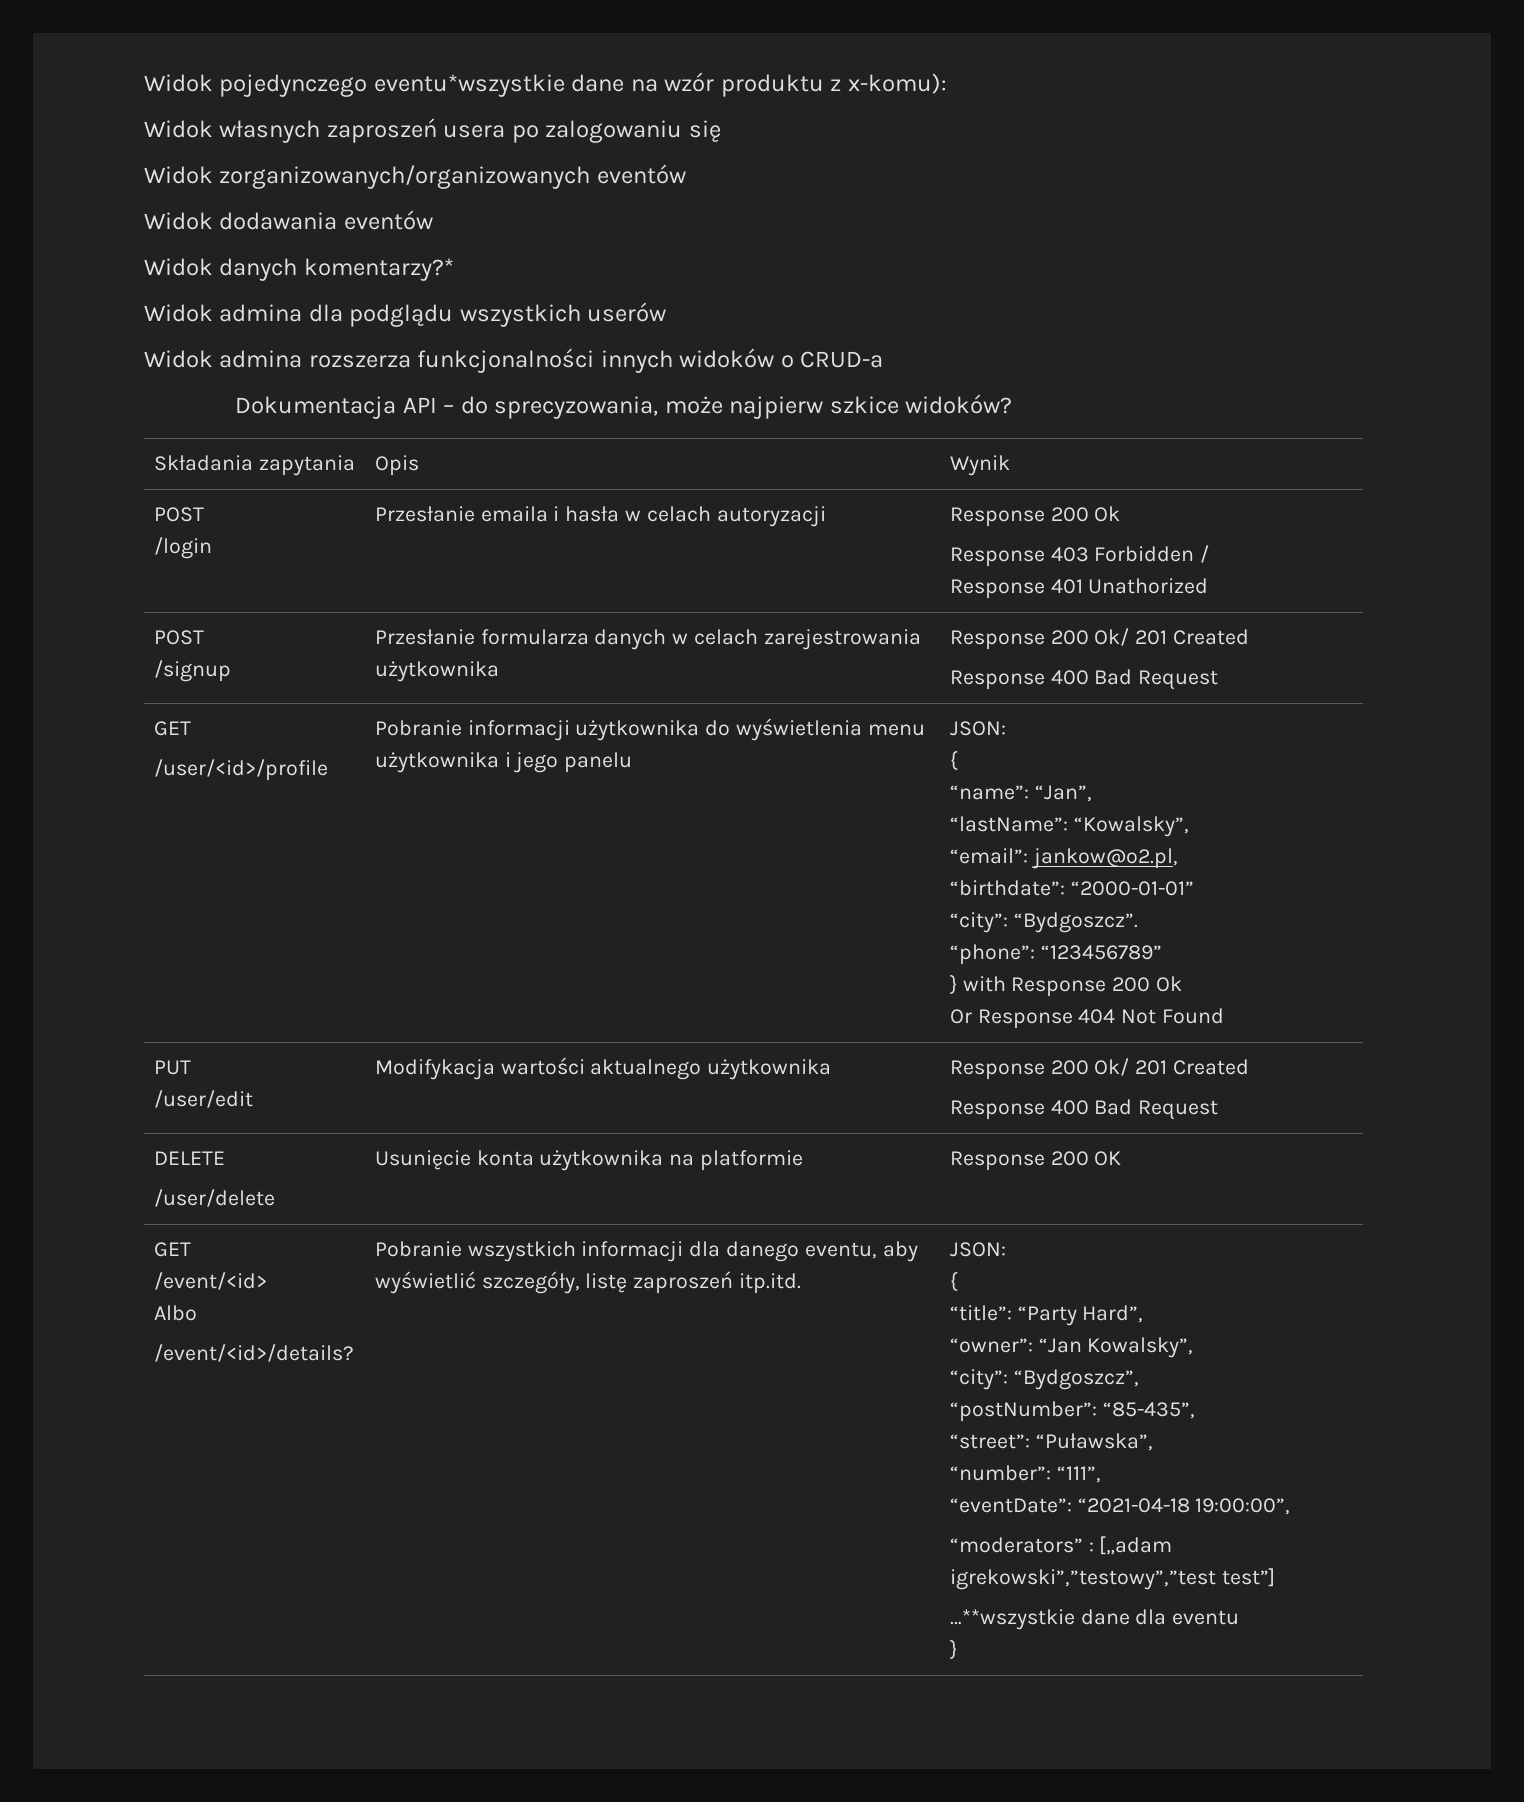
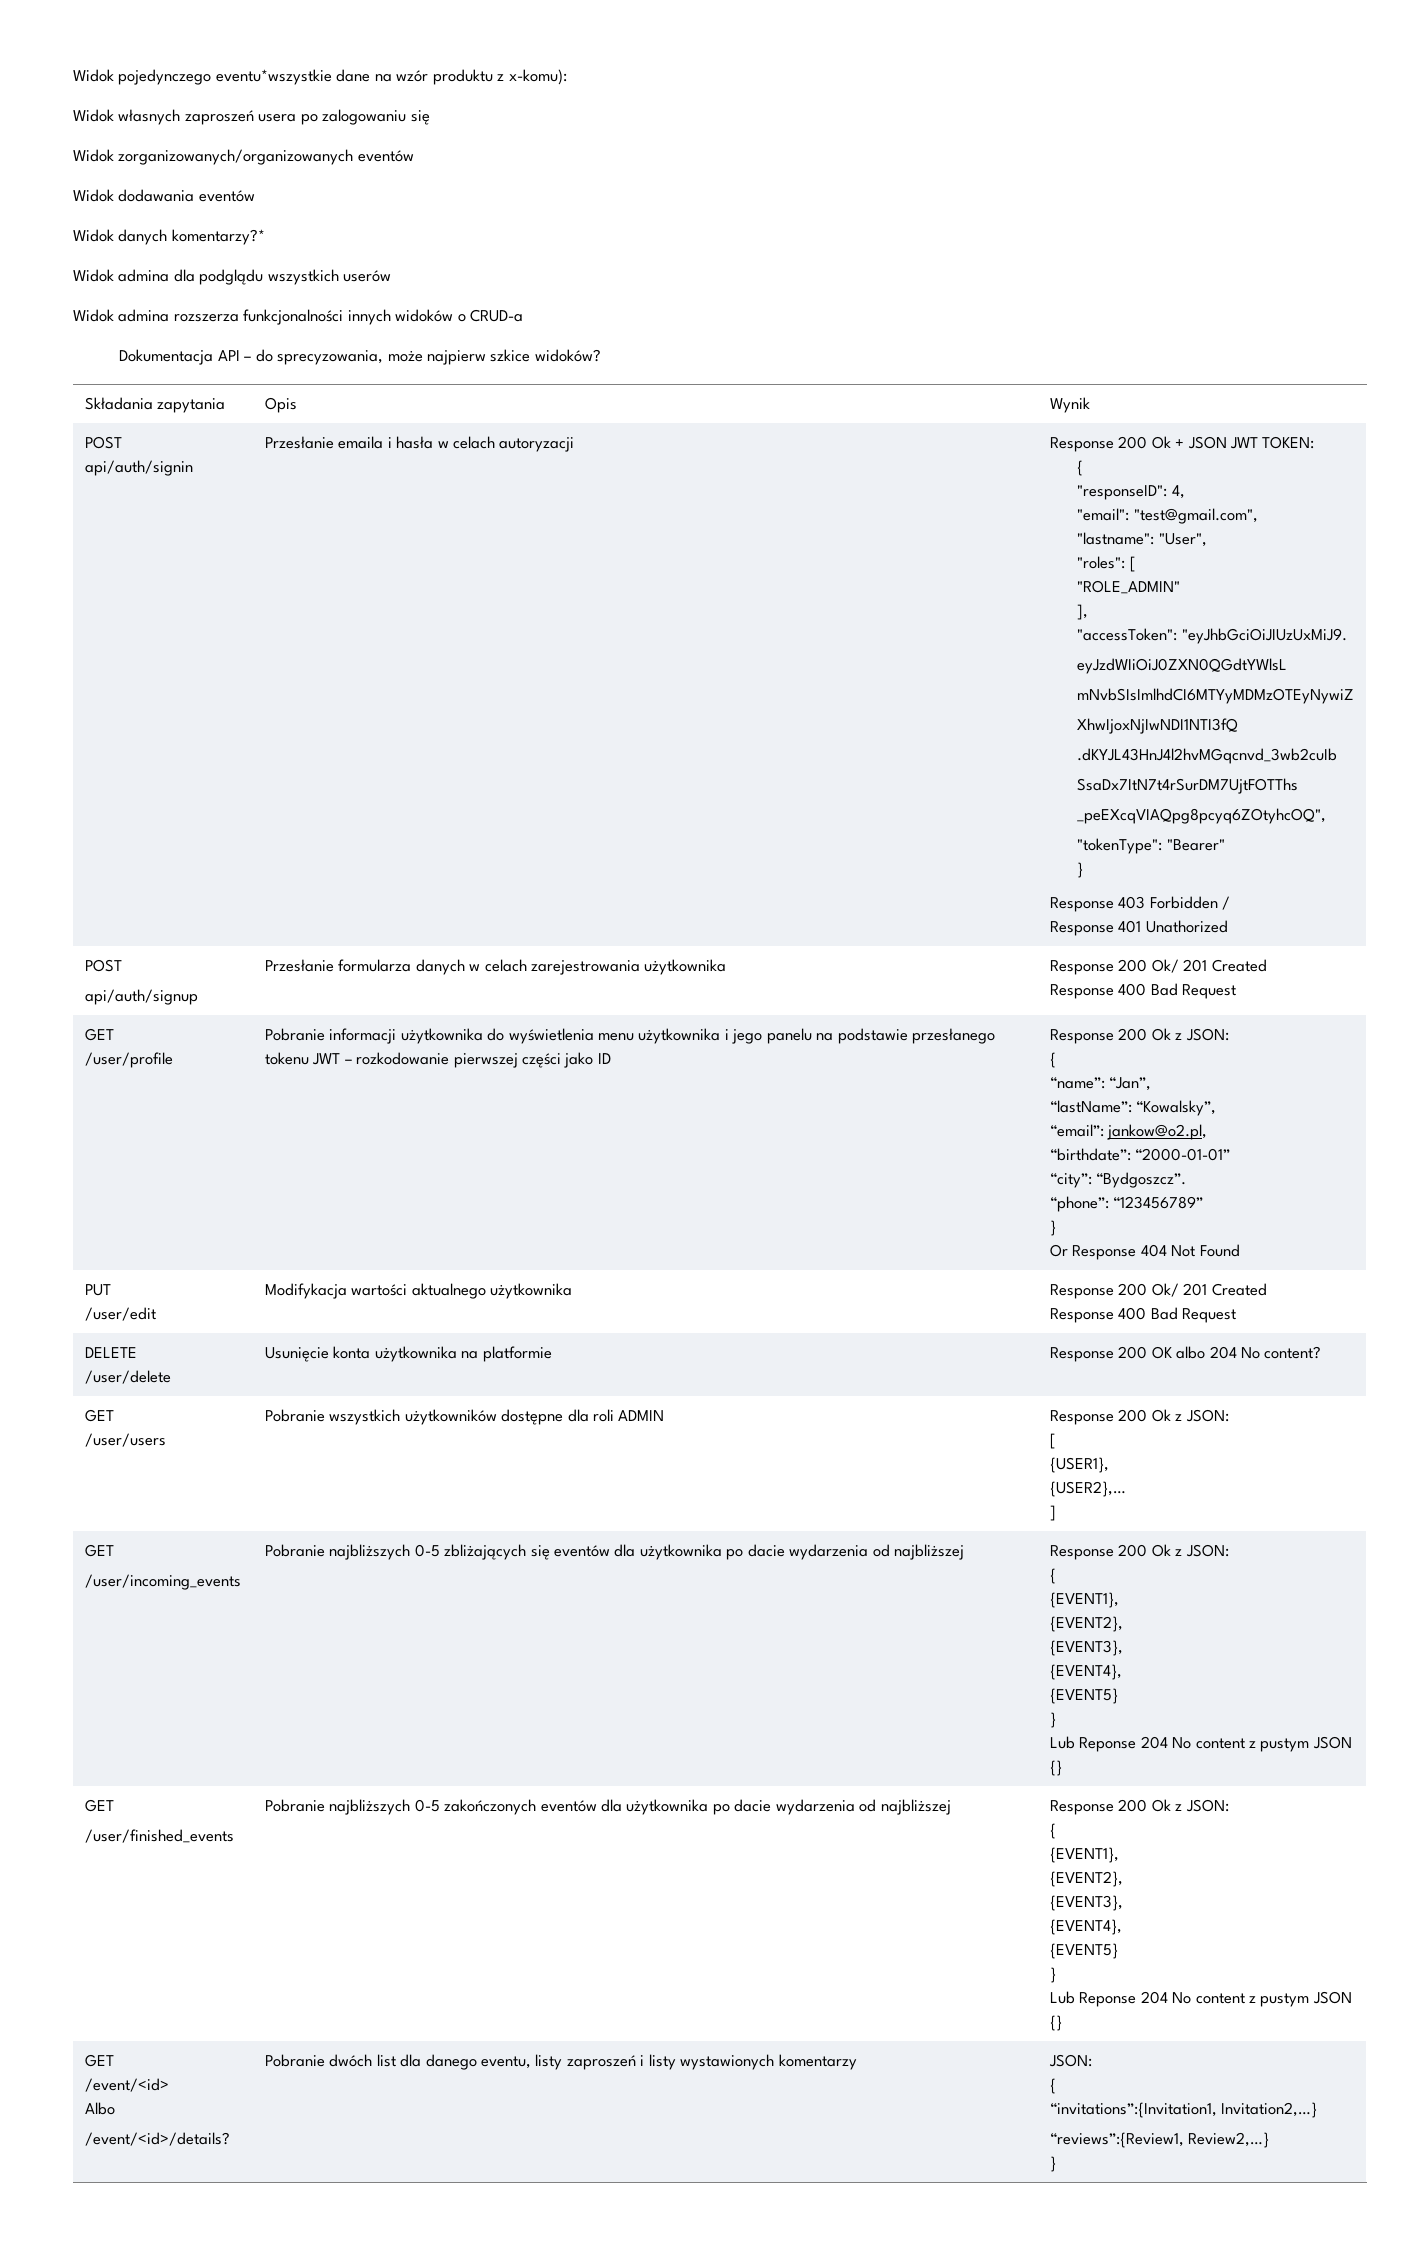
[153,537,212,559] /login -> [84,460,193,476] api/auth/signin
(1121, 514) none -> [1175,436,1315,449] [1077,460,1084,476] [1077,485,1185,500] [1077,508,1258,524] [1077,532,1207,547] [1077,556,1136,572] [1077,580,1181,594] [1077,604,1089,620] [1077,628,1347,644] [1077,658,1288,674] [1077,688,1355,704] [1077,718,1239,734] [1077,748,1338,764] [1077,778,1299,794] [1077,808,1327,824] [1077,838,1225,854] [1077,862,1084,878] + JSON JWT TOKEN: // { // "responseID": 4, // "email": "test@gmail.com", // "lastname": "User", // "roles": [ // "ROLE_ADMIN" // ], // "accessToken": "eyJhbGciOiJIUzUxMiJ9. // eyJzdWIiOiJ0ZXN0QGdtYWlsL // mNvbSIsImlhdCI6MTYyMDMzOTEyNywiZ // XhwIjoxNjIwNDI1NTI3fQ // .dKYJL43HnJ4l2hvMGqcnvd_3wb2cuIb // SsaDx7ItN7t4rSurDM7UjtFOTThs // _peEXcqVIAQpg8pcyq6ZOtyhcOQ", // "tokenType": "Bearer" // }
[153,660,231,682] /signup -> [84,989,198,1005] api/auth/signup
[153,759,328,781] /user/<id>/profile -> [84,1052,173,1068] /user/profile
(633, 762) | -> [816,1028,996,1044] [264,1052,611,1068] [1049,1028,1183,1044] na podstawie przesłanego tokenu JWT – rozkodowanie pierwszej części jako ID | Response 200 Ok z
[962,976,1182,997] with Response 200 Ok -> (1056, 1228) none
(1122, 1158) none -> [1176,1346,1322,1359] [84,1409,114,1422] [84,1433,166,1447] [264,1409,665,1425] [1049,1409,1229,1425] [1049,1433,1056,1449] [1049,1457,1109,1473] [1049,1481,1126,1497] [1049,1505,1056,1521] [84,1544,114,1557] [84,1574,241,1590] [264,1544,965,1560] [1049,1544,1229,1560] [1049,1568,1056,1584] [1049,1592,1119,1608] [1049,1616,1123,1632] [1049,1640,1123,1656] [1049,1664,1122,1680] [1049,1688,1118,1704] [1049,1712,1056,1728] [1049,1736,1352,1752] [1049,1760,1062,1776] [84,1799,114,1812] [84,1829,234,1843] [264,1799,951,1815] [1049,1799,1229,1815] [1049,1823,1056,1839] [1049,1847,1119,1863] [1049,1871,1123,1887] [1049,1895,1123,1911] [1049,1919,1122,1935] [1049,1943,1118,1959] [1049,1967,1056,1983] [1049,1991,1352,2007] [1049,2015,1062,2031] albo 204 No content? // GET // /user/users | Pobranie wszystkich użytkowników dostępne dla roli ADMIN | Response 200 Ok z JSON: // [ // {USER1}, // {USER2},… // ] // GET // /user/incoming_events | Pobranie najbliższych 0-5 zbliżających się eventów dla użytkownika po dacie wydarzenia od najbliższej | Response 200 Ok z JSON: // { // {EVENT1}, // {EVENT2}, // {EVENT3}, // {EVENT4}, // {EVENT5} // } // Lub Reponse 204 No content z pustym JSON {} // GET // /user/finished_events | Pobranie najbliższych 0-5 zakończonych eventów dla użytkownika po dacie wydarzenia od najbliższej | Response 200 Ok z JSON: // { // {EVENT1}, // {EVENT2}, // {EVENT3}, // {EVENT4}, // {EVENT5} // } // Lub Reponse 204 No content z pustym JSON {}
[467,1241,684,1262] wszystkich informacji -> [329,2054,396,2067] dwóch list
[882,1241,918,1262] [374,1271,801,1294] [949,1242,1006,1257] [949,1271,958,1291] [949,1305,1144,1326] [949,1337,1194,1358] [949,1369,1139,1390] [949,1401,1195,1422] [949,1433,1153,1451] [949,1465,1101,1483] [949,1498,1291,1515] [949,1536,1173,1555] [949,1568,1275,1590] [949,1609,1240,1630] aby wyświetlić szczegóły, listę zaproszeń itp.itd. | JSON: // { // “title”: “Party Hard”, // “owner”: “Jan Kowalsky”, // “city”: “Bydgoszcz”, // “postNumber”: “85-435”, // “street”: “Puławska”, // “number”: “111”, // “eventDate”: “2021-04-18 19:00:00”, // “moderators” : [„adam igrekowski”,”testowy”,”test test”] // …**wszystkie dane dla eventu -> [535,2054,857,2070] [1048,2054,1092,2067] [1049,2078,1056,2094] [1049,2102,1318,2118] [1049,2132,1270,2148] listy zaproszeń i listy wystawionych komentarzy | JSON: // { // “invitations”:{Invitation1, Invitation2,…} // “reviews”:{Review1, Review2,…}

